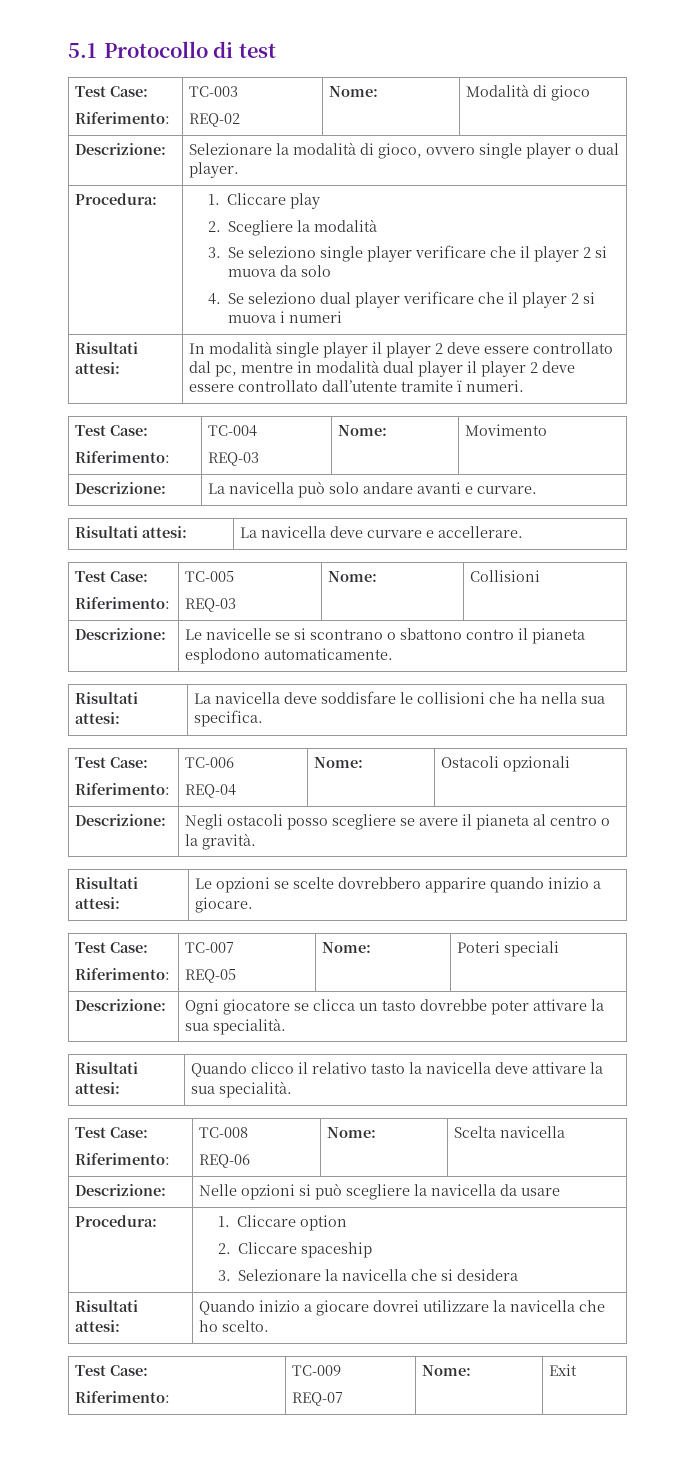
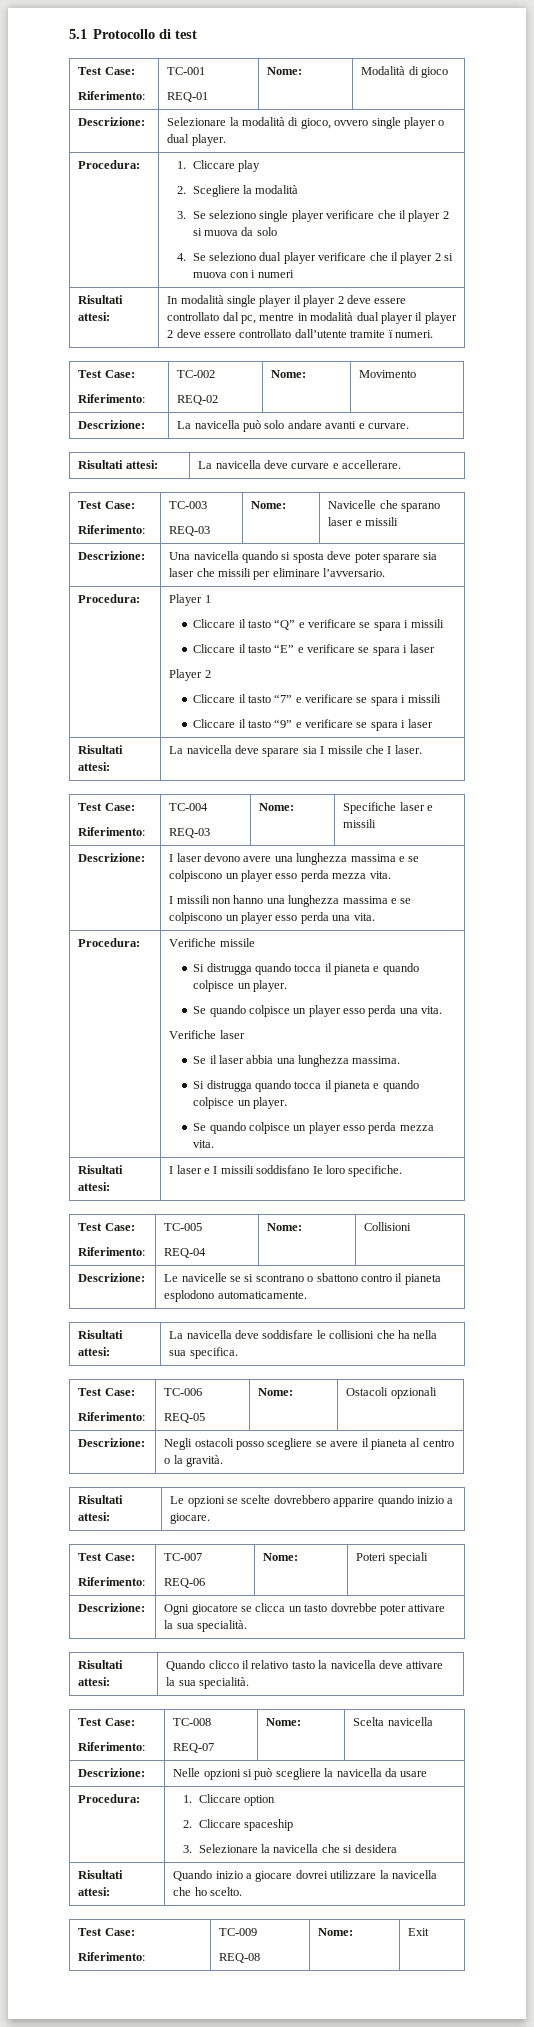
[189,86,239,97] [189,113,241,127] TC-003 // REQ-02 -> [167,67,206,75] [167,92,209,102] TC-001 // REQ-01
(277, 319) none -> [230,272,250,278] con
[208,425,258,437] [208,452,260,466] TC-004 // REQ-03 -> [177,370,216,378] [177,395,219,405] TC-002 // REQ-02
(149, 576) none -> [78,525,146,534] [169,501,208,509] [169,526,211,536] [251,501,287,509] [328,500,441,512] [328,517,399,526] [78,551,146,560] [169,551,438,563] [169,568,386,580] [78,594,141,603] [169,594,211,606] [193,619,444,631] [193,644,435,656] [169,669,211,681] [193,694,441,706] [193,719,433,731] [78,745,124,754] [78,762,111,771] [169,745,422,757] [78,803,135,811] [78,827,146,836] [169,803,209,811] [169,828,211,838] [259,803,295,811] [343,802,434,814] [343,819,377,828] [78,853,146,862] [169,853,420,865] [169,870,391,882] [169,895,412,907] [169,912,375,924] [78,938,141,947] [169,938,255,947] [193,963,419,975] [193,980,287,992] [193,1005,443,1017] [169,1030,245,1039] [193,1055,401,1067] [193,1080,419,1092] [193,1097,287,1109] [193,1122,434,1134] [193,1140,215,1148] [78,1165,124,1174] [78,1182,111,1191] [169,1165,403,1177] [78,1223,135,1231] // Riferimento: | TC-003 // REQ-03 | Nome: | Navicelle che sparano laser e missili // Descrizione: | Una navicella quando si sposta deve poter sparare sia laser che missili per eliminare l’avversario. // Procedura: | Player 1 // Cliccare il tasto “Q” e verificare se spara i missili // Cliccare il tasto “E” e verificare se spara i laser // Player 2 // Cliccare il tasto “7” e verificare se spara i missili // Cliccare il tasto “9” e verificare se spara i laser // Risultati attesi: | La navicella deve sparare sia I missile che I laser. // Test Case: // Riferimento: | TC-004 // REQ-03 | Nome: | Specifiche laser e missili // Descrizione: | I laser devono avere una lunghezza massima e se colpiscono un player esso perda mezza vita. // I missili non hanno una lunghezza massima e se colpiscono un player esso perda una vita. // Procedura: | Verifiche missile // Si distrugga quando tocca il pianeta e quando colpisce un player. // Se quando colpisce un player esso perda una vita. // Verifiche laser // Se il laser abbia una lunghezza massima. // Si distrugga quando tocca il pianeta e quando colpisce un player. // Se quando colpisce un player esso perda mezza vita. // Risultati attesi: | I laser e I missili soddisfano Ie loro specifiche. // Test Case:
[185,598,237,612] REQ-03 -> [164,1248,207,1258] REQ-04
[185,784,237,798] REQ-04 -> [164,1413,206,1423] REQ-05
[185,969,237,983] REQ-05 -> [164,1578,206,1588] REQ-06
[199,1154,251,1168] REQ-06 -> [173,1743,215,1753] REQ-07
[292,1392,344,1406] REQ-07 -> [219,1953,261,1963] REQ-08

